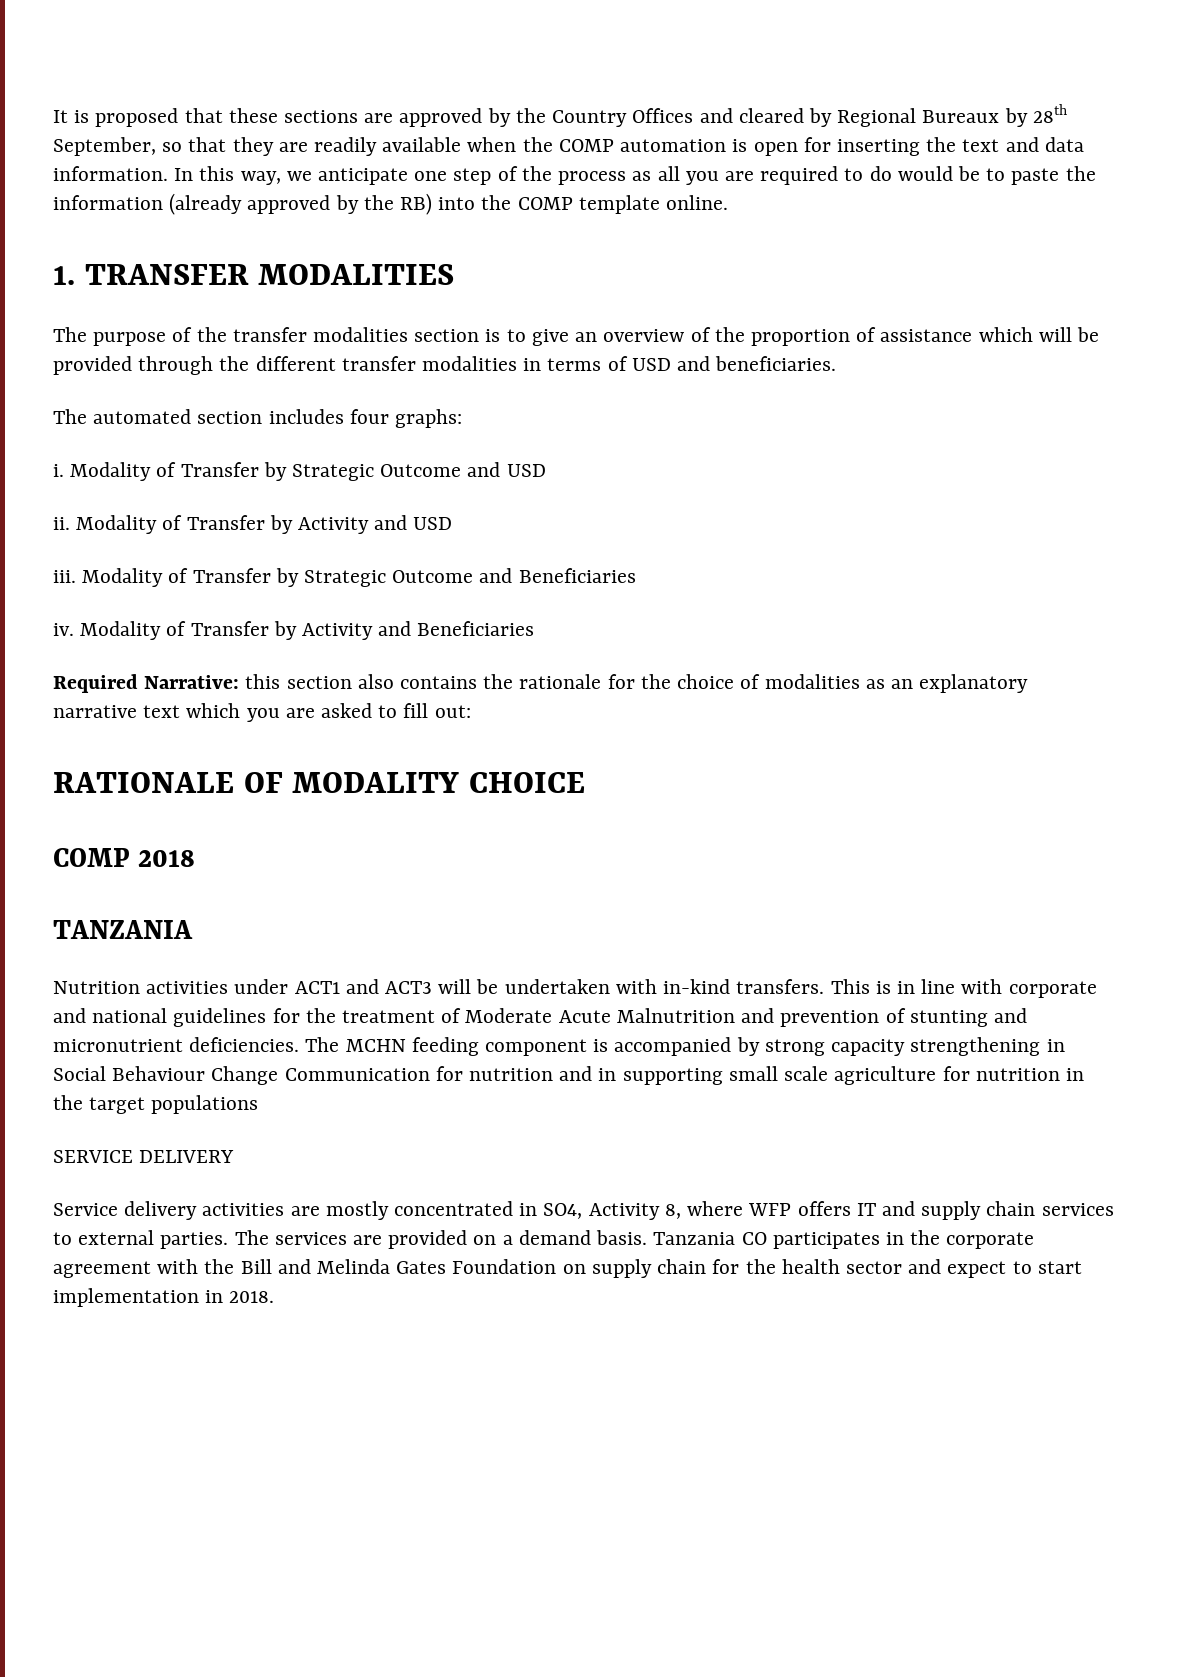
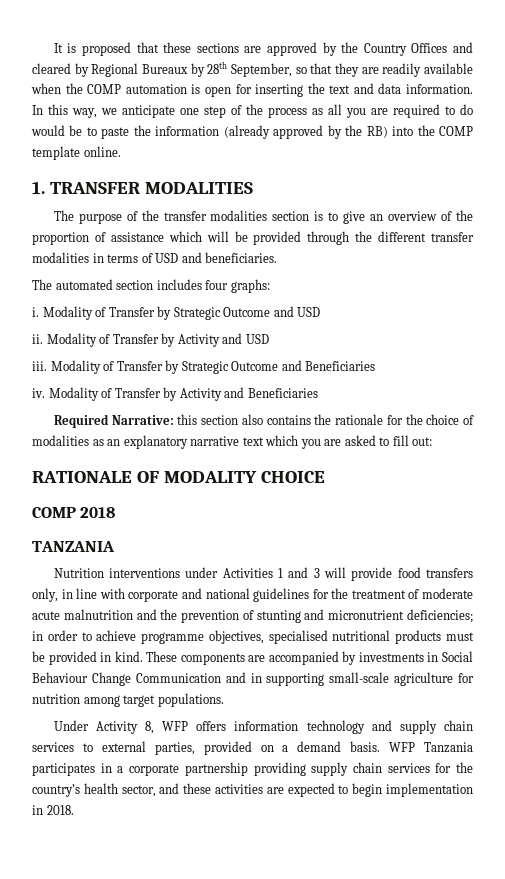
[146,979,891,994] activities under ACT1 and ACT3 will be undertaken with in-kind transfers. This is -> [109,567,474,581] [32,588,58,602] interventions under Activities 1 and 3 will provide food transfers only,
[465,1008,775,1023] Moderate Acute Malnutrition and -> [421,588,473,599] [32,609,178,620] moderate acute malnutrition and the
[189,1037,1041,1056] deficiencies. The MCHN feeding component is accompanied by strong capacity strengthening -> [406,609,473,623] [32,630,474,644] [32,651,424,665] deficiencies; in order to achieve programme objectives, specialised nutritional products must be provided in kind. These components are accompanied by investments
[435,1066,554,1081] for nutrition -> (221, 678) none
[728,1066,829,1081] small scale -> [329,672,390,683] small-scale
[1065,1068,1084,1081] [53,1095,259,1114] [53,1150,235,1163] [53,1201,583,1220] in the target populations // SERVICE DELIVERY // Service delivery activities are mostly concentrated in SO4, -> [83,693,224,707] [53,720,89,731] among target populations. // Under
[687,1201,744,1216] where -> (155, 727) none
[856,1203,876,1216] IT -> [234,720,365,734] information technology
[160,1230,383,1249] parties. The services are -> [154,742,195,755] parties,
[653,1230,1035,1249] [53,1259,1082,1278] Tanzania CO participates in the corporate agreement with the Bill and Melinda Gates Foundation on supply chain for the health sector and expect to start -> [389,742,473,753] [32,762,473,776] [32,783,383,797] WFP Tanzania participates in a corporate partnership providing supply chain services for the country’s health sector, and these activities are expected to begin

